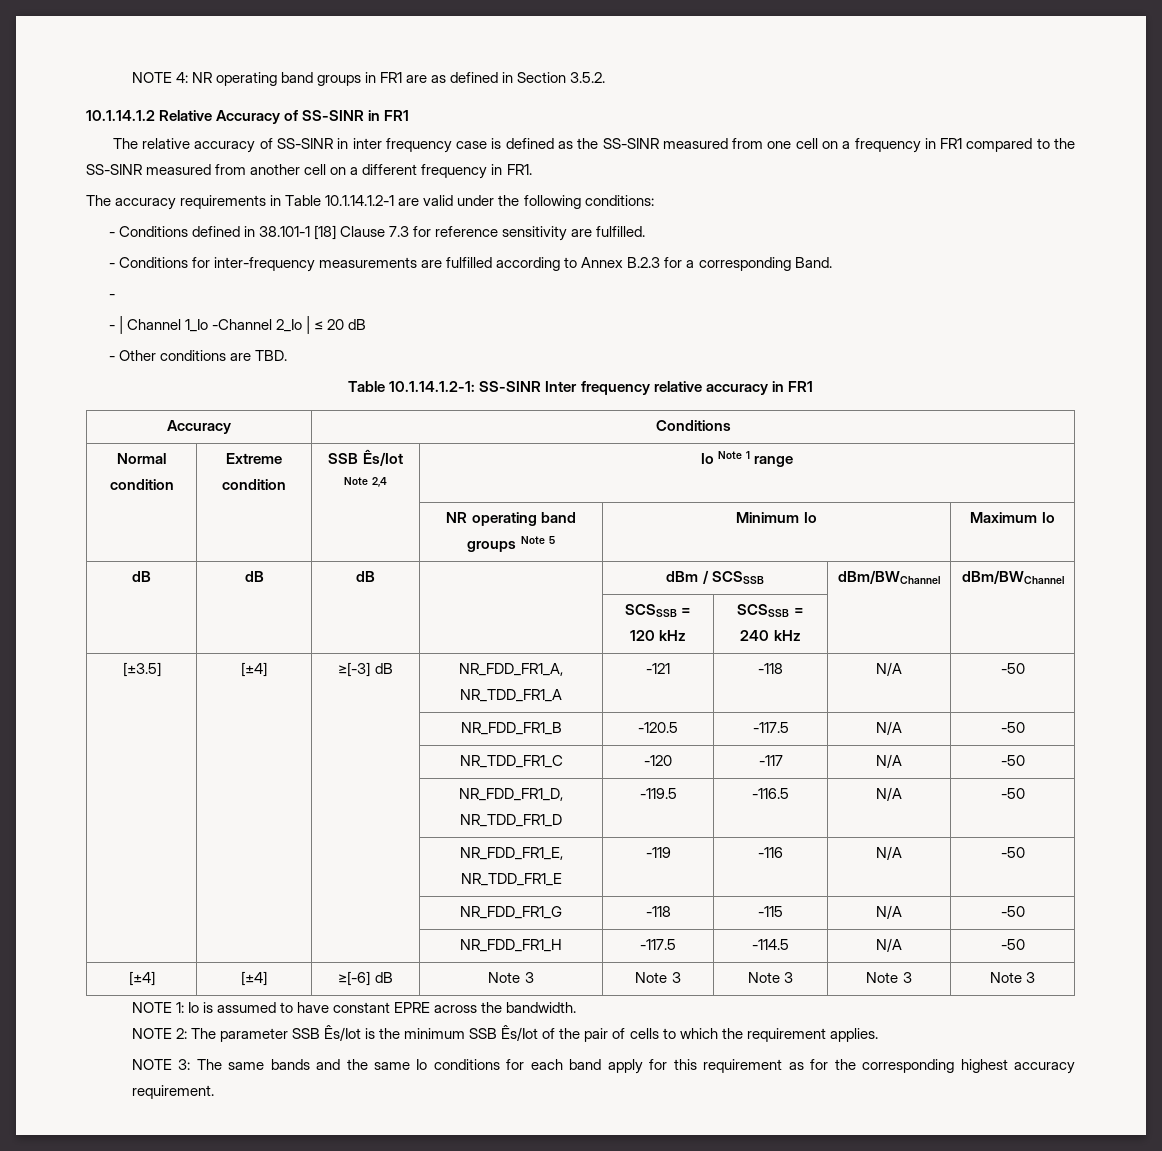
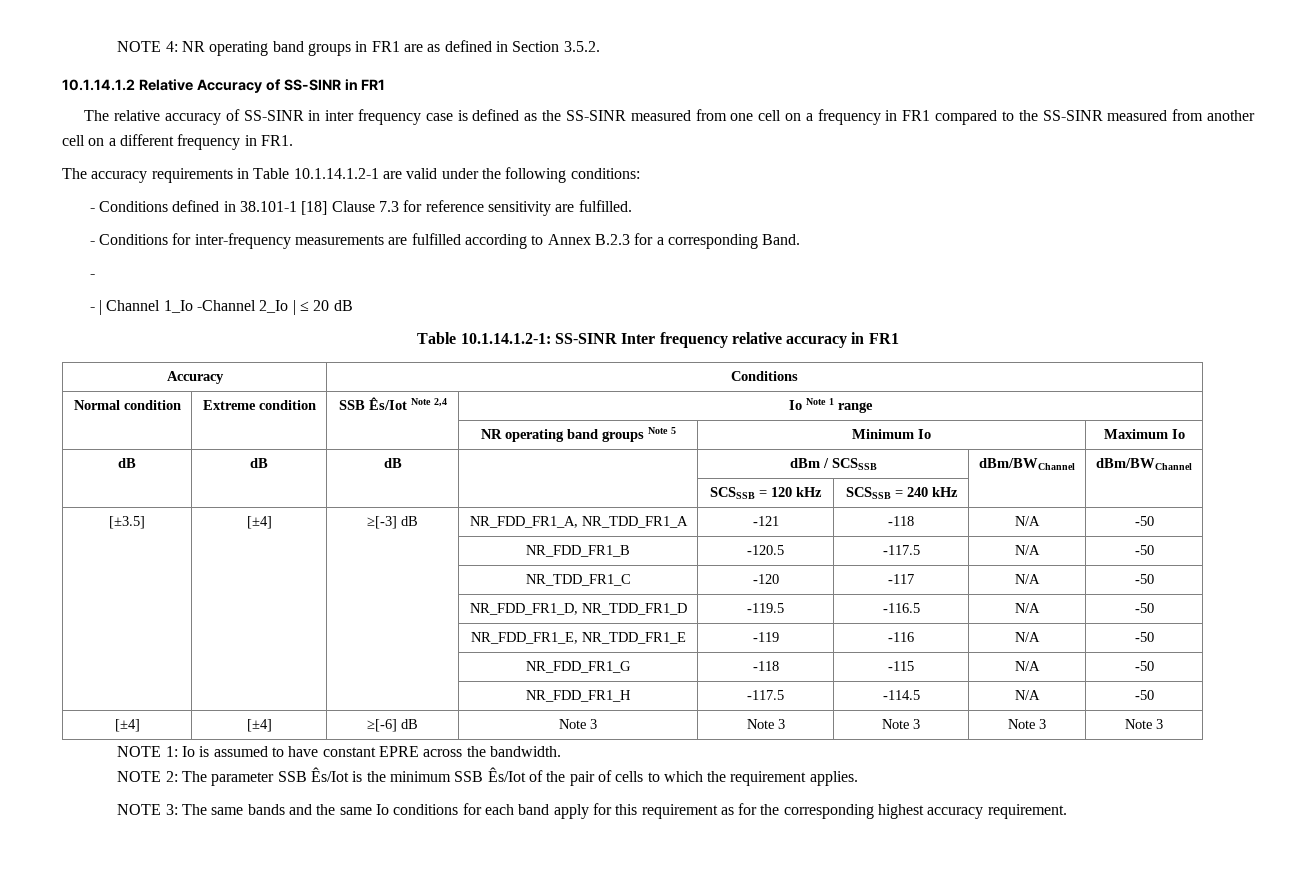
[108,350,288,361] // - Other conditions are TBD. -> (353, 305) none

